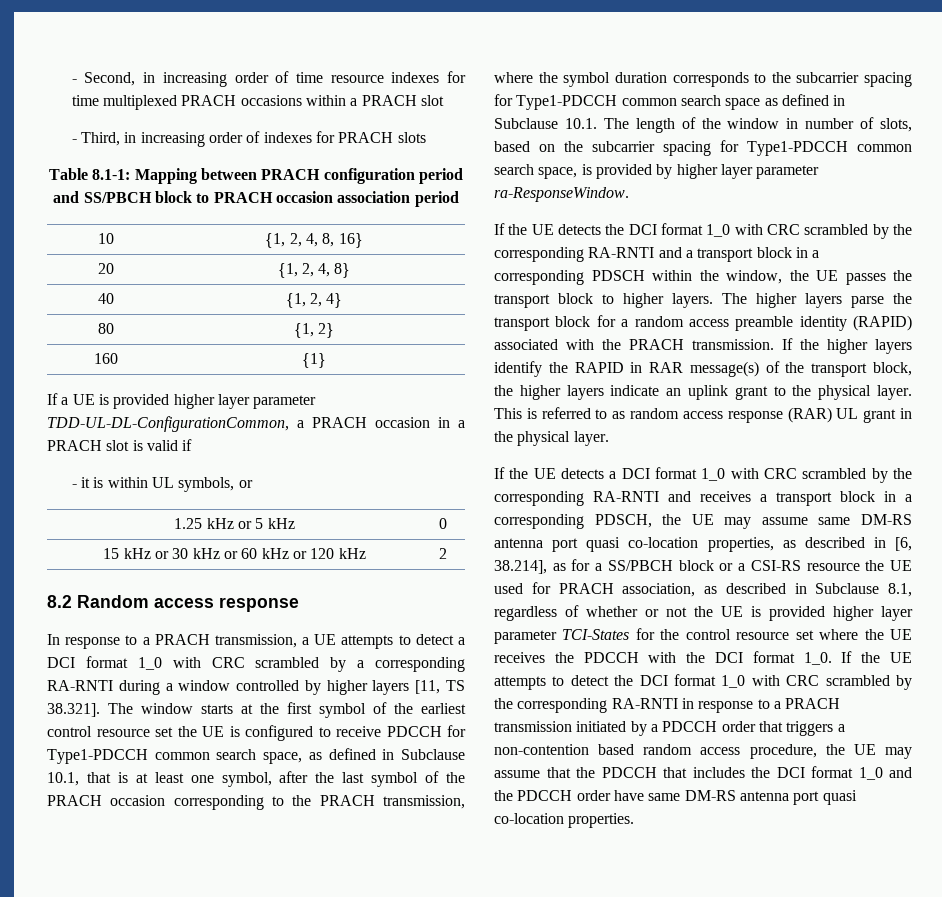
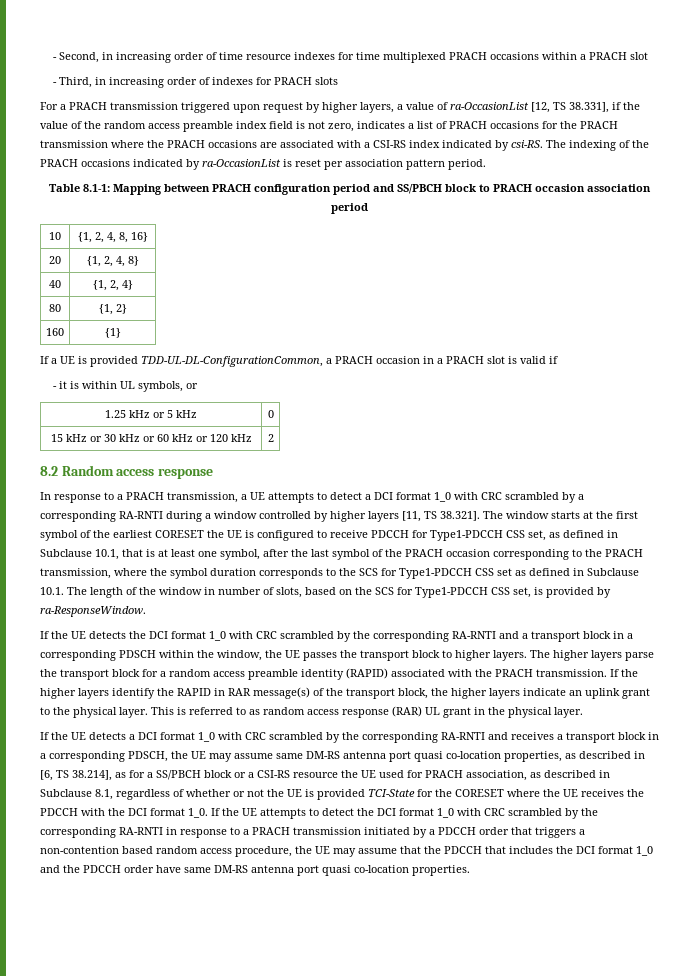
(426, 137) none -> [40,102,640,113] [40,121,618,132] [40,140,649,151] [40,159,486,170] // For a PRACH transmission triggered upon request by higher layers, a value of ra-OccasionList [12, TS 38.331], if the value of the random access preamble index field is not zero, indicates a list of PRACH occasions for the PRACH transmission where the PRACH occasions are associated with a CSI-RS index indicated by csi-RS. The indexing of the PRACH occasions indicated by ra-OccasionList is reset per association pattern period.
[173,394,317,409] higher layer parameter -> (138, 361) none
[47,726,173,737] control resource set -> [155,530,204,538] CORESET
[154,749,303,764] common search space, -> [506,530,546,541] CSS set,
[796,72,912,87] [494,94,761,110] subcarrier spacing for Type1-PDCCH common search space -> [359,568,512,579] SCS for Type1-PDCCH CSS set
[592,140,912,156] [494,164,820,179] subcarrier spacing for Type1-PDCCH common search space, is provided by higher layer parameter -> [375,587,611,598] SCS for Type1-PDCCH CSS set, is provided by
(912, 544) none -> [56,770,69,778] TS
[833,606,913,621] [494,628,814,644] higher layer parameter TCI-States for the control resource set -> [368,789,504,797] TCI-State for the CORESET

